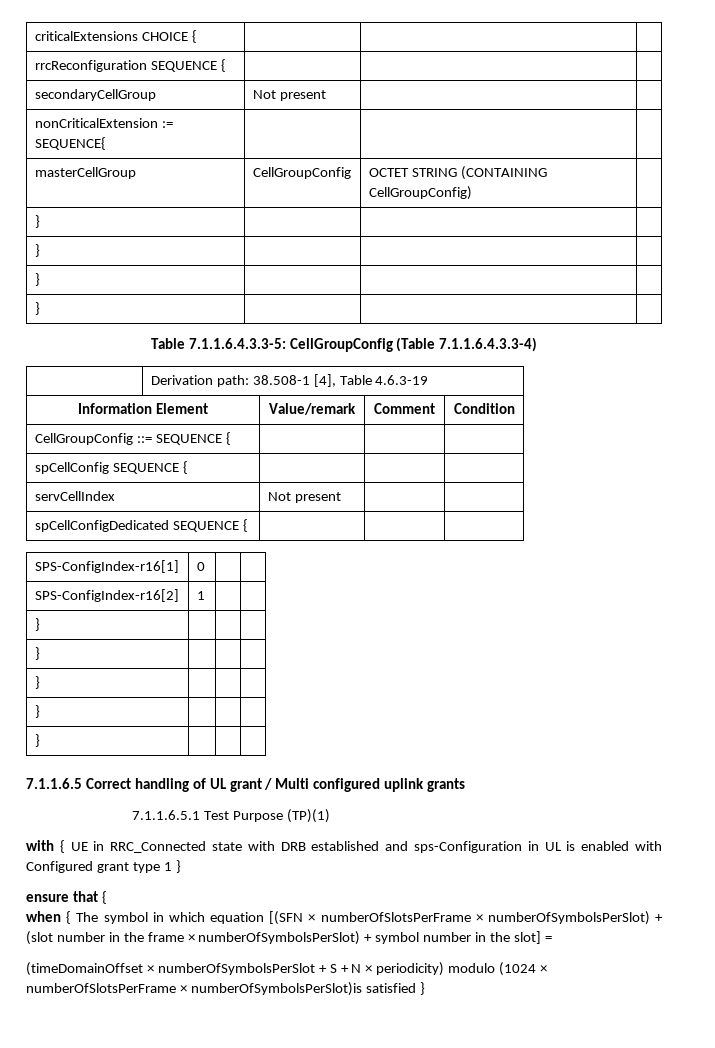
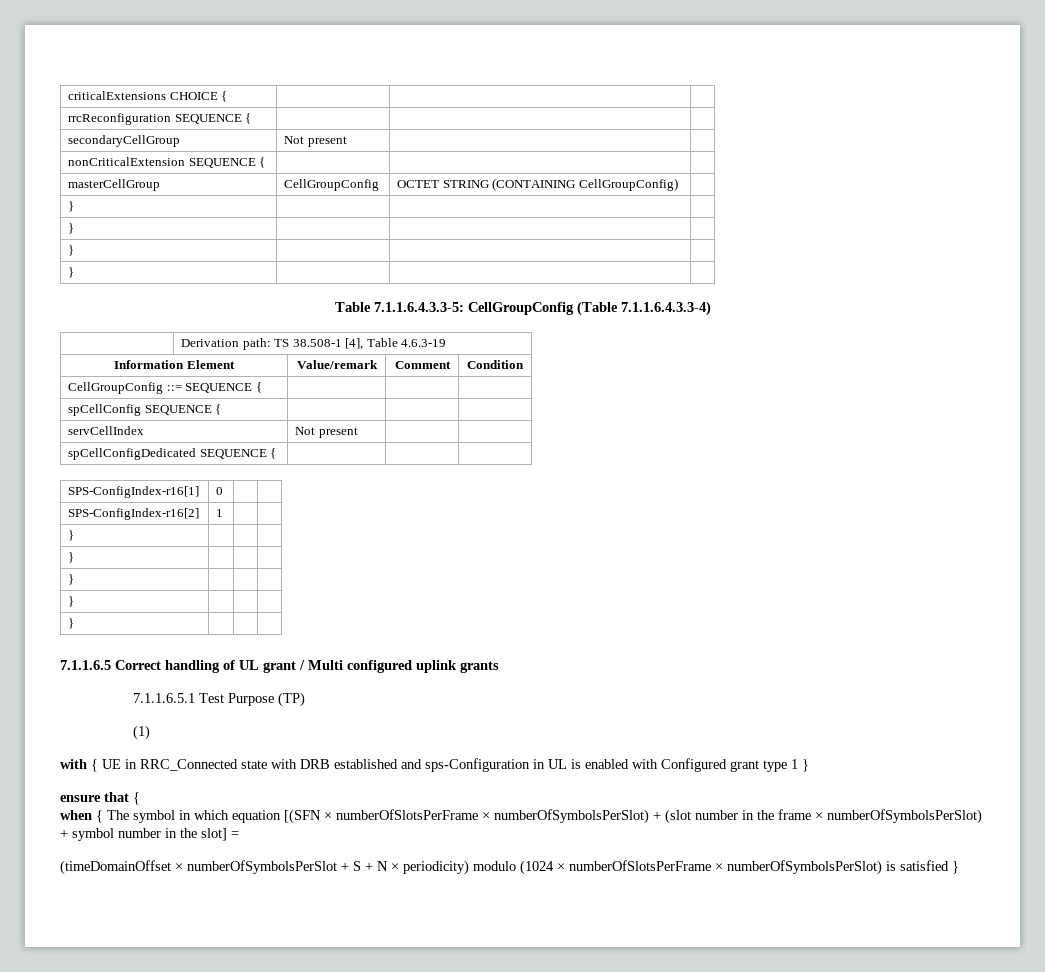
[161,121,173,128] [34,137,106,150] := SEQUENCE{ -> [188,157,266,168] SEQUENCE {
(249, 381) none -> [274,339,290,347] TS
[287,809,331,823] (TP)(1) -> [278,692,306,707] [133,725,151,740] (TP) // (1)
[190,982,362,996] numberOfSymbolsPerSlot)is -> [727,860,896,875] numberOfSymbolsPerSlot) is

